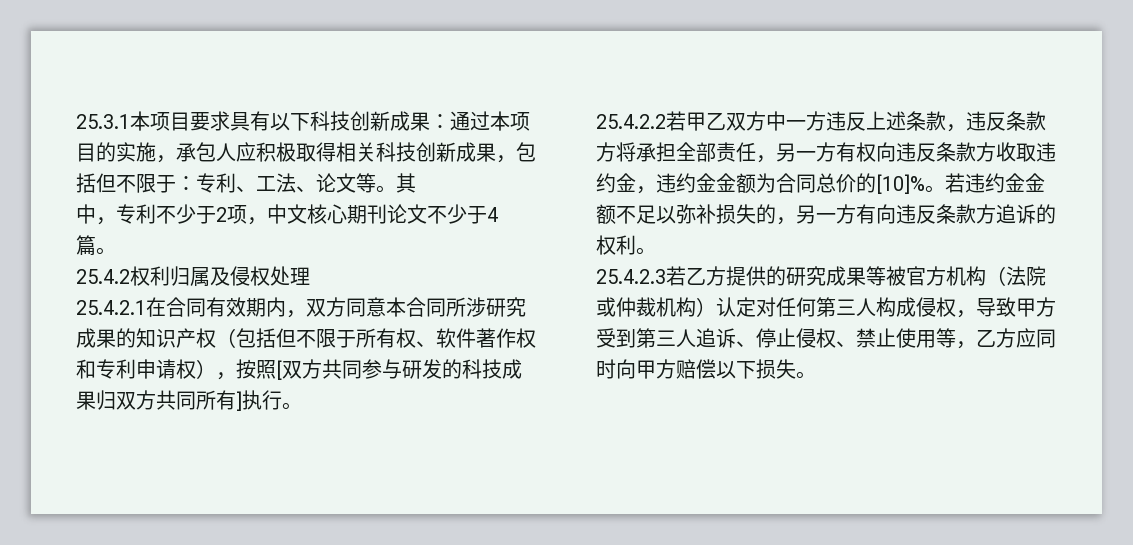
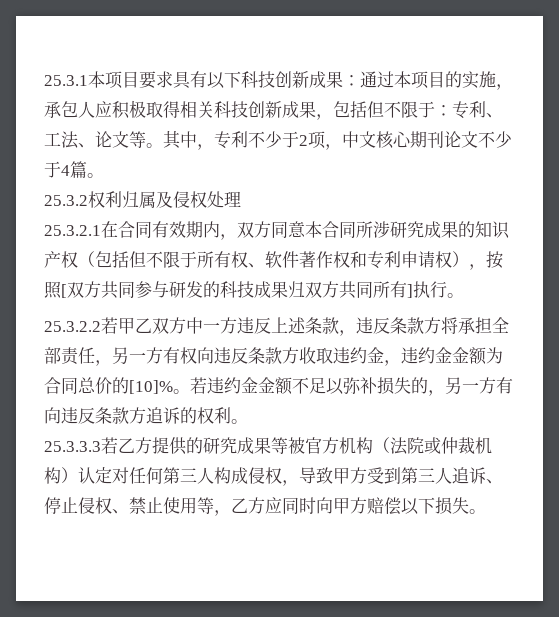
(416, 183) // -> (181, 139) none
[76,269,130,284] 25.4.2 -> [44,195,88,206] 25.3.2
[76,300,146,315] 25.4.2.1 -> [44,225,101,236] 25.3.2.1
[596,114,666,129] 25.4.2.2 -> [44,321,101,332] 25.3.2.2
[596,269,666,284] 25.4.2.3 -> [44,441,101,452] 25.3.3.3

